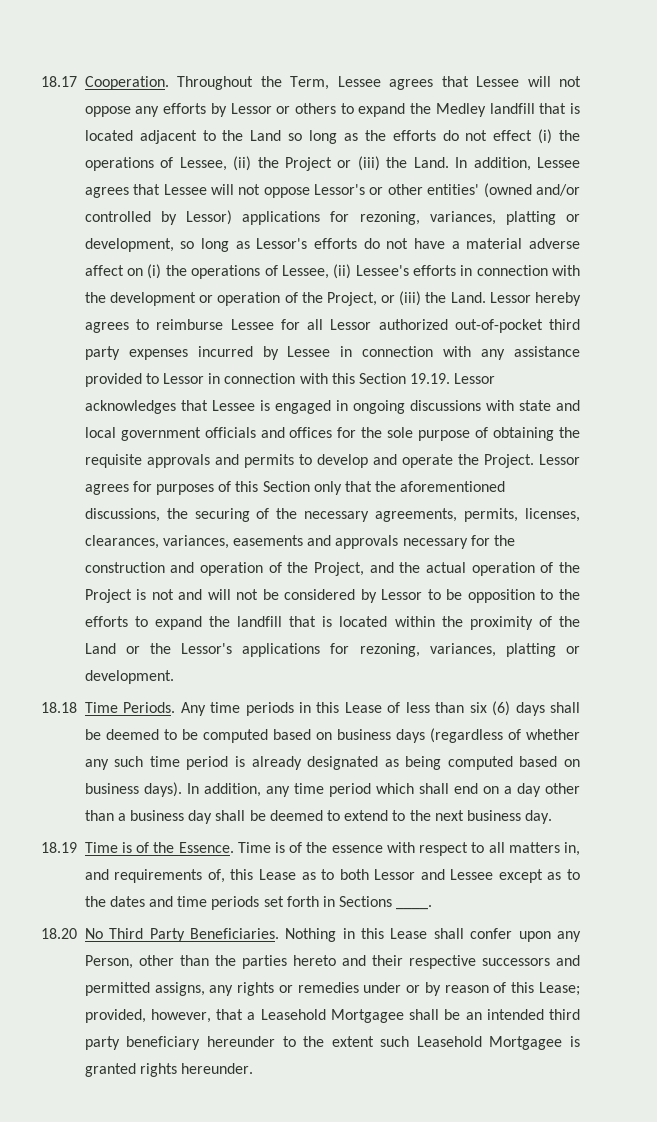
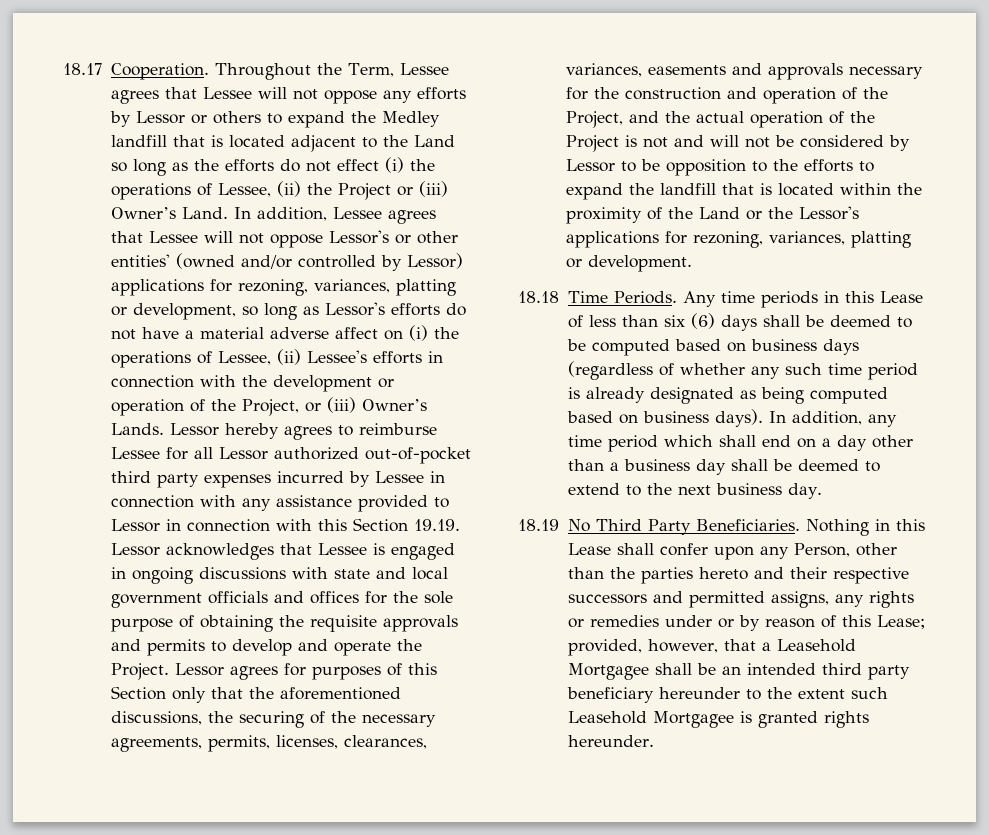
[386,157,408,168] the -> [110,207,176,219] Owner’s
[425,292,486,303] the Land. -> [361,399,427,411] [110,423,164,435] Owner’s Lands.
[84,842,580,856] [84,869,580,883] [84,896,433,910] [41,928,77,939] Time is of the Essence. Time is of the essence with respect to all matters in, and requirements of, this Lease as to both Lessor and Lessee except as to the dates and time periods set forth in Sections ____. // 18.20 -> (559, 525) none

